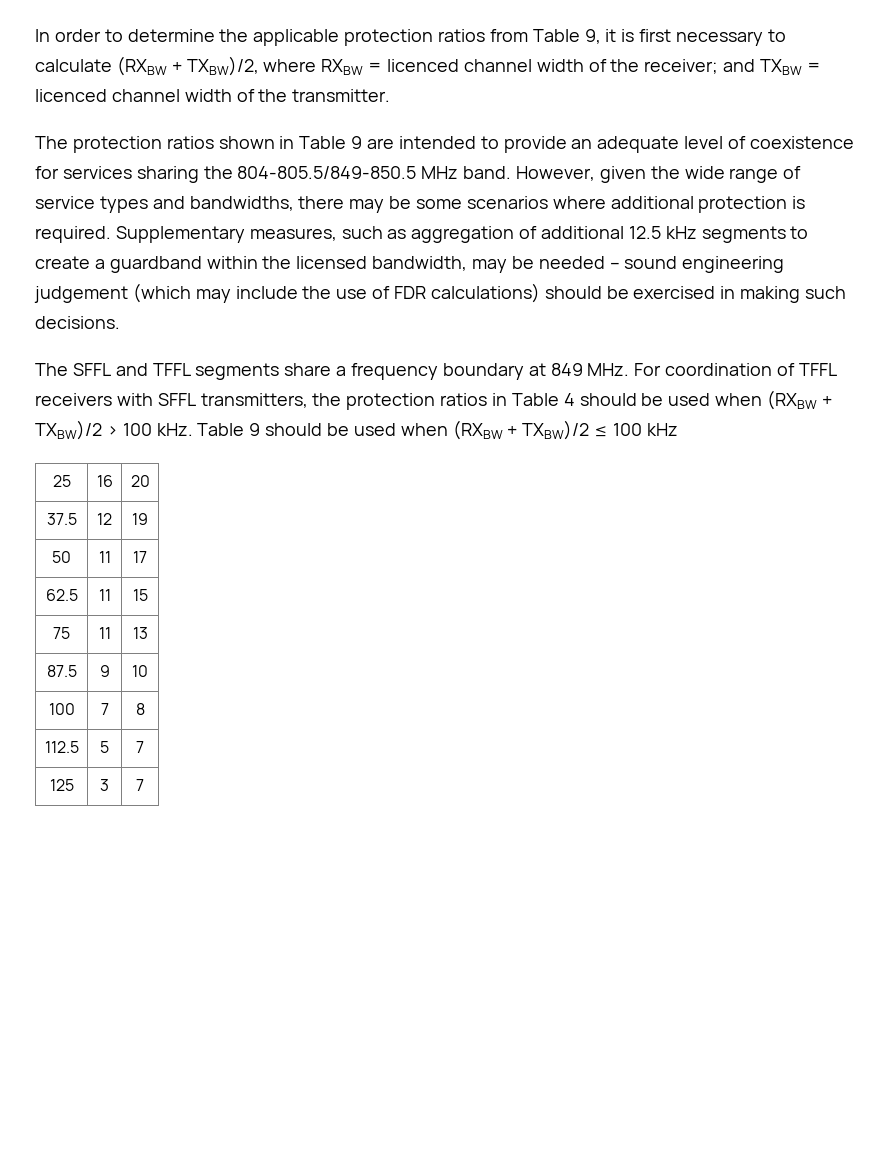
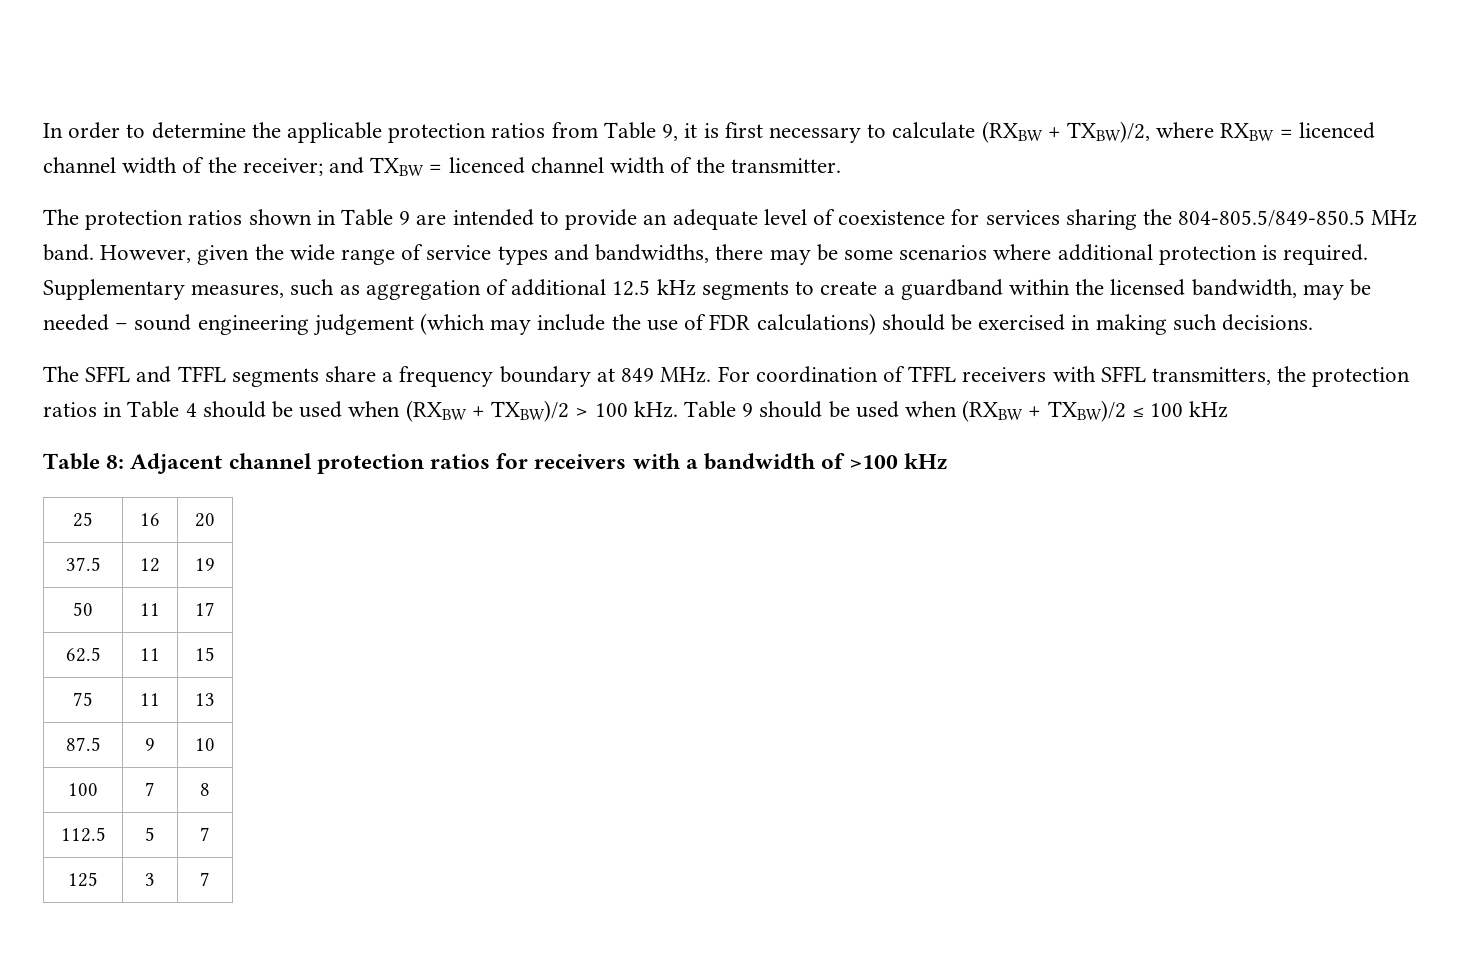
(678, 429) none -> [43,453,947,474] // Table 8: Adjacent channel protection ratios for receivers with a bandwidth of >100 kHz

